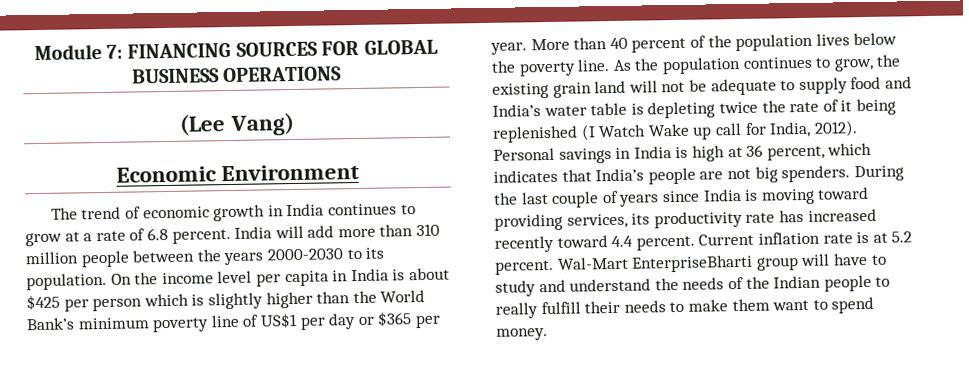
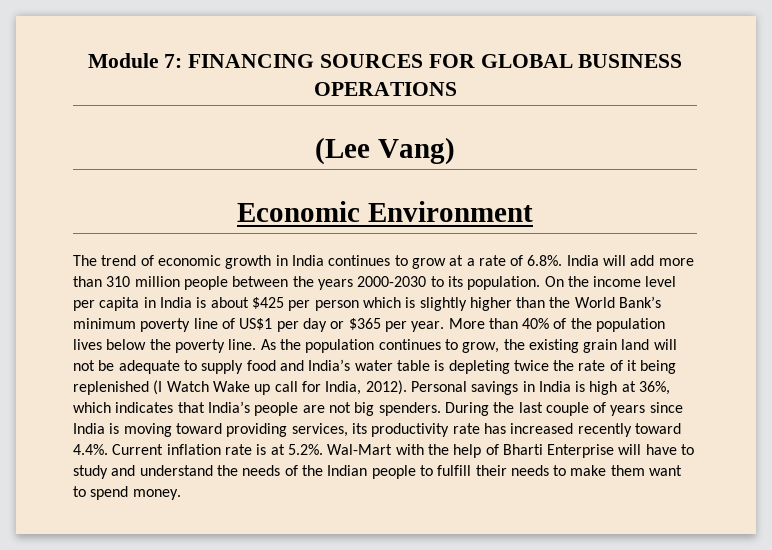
[146,227,231,244] 6.8 percent. -> [527,255,563,266] 6.8%.
[609,37,687,53] 40 percent -> [522,318,550,329] 40%
[746,144,825,161] 36 percent, -> [639,381,671,395] 36%,
[611,235,695,251] 4.4 percent. -> [73,444,108,455] 4.4%.
[891,231,913,243] [495,254,799,275] 5.2 percent. Wal-Mart EnterpriseBharti group -> [287,444,615,458] 5.2%. Wal-Mart with the help of Bharti Enterprise
[495,302,538,319] really -> (433, 470) none

